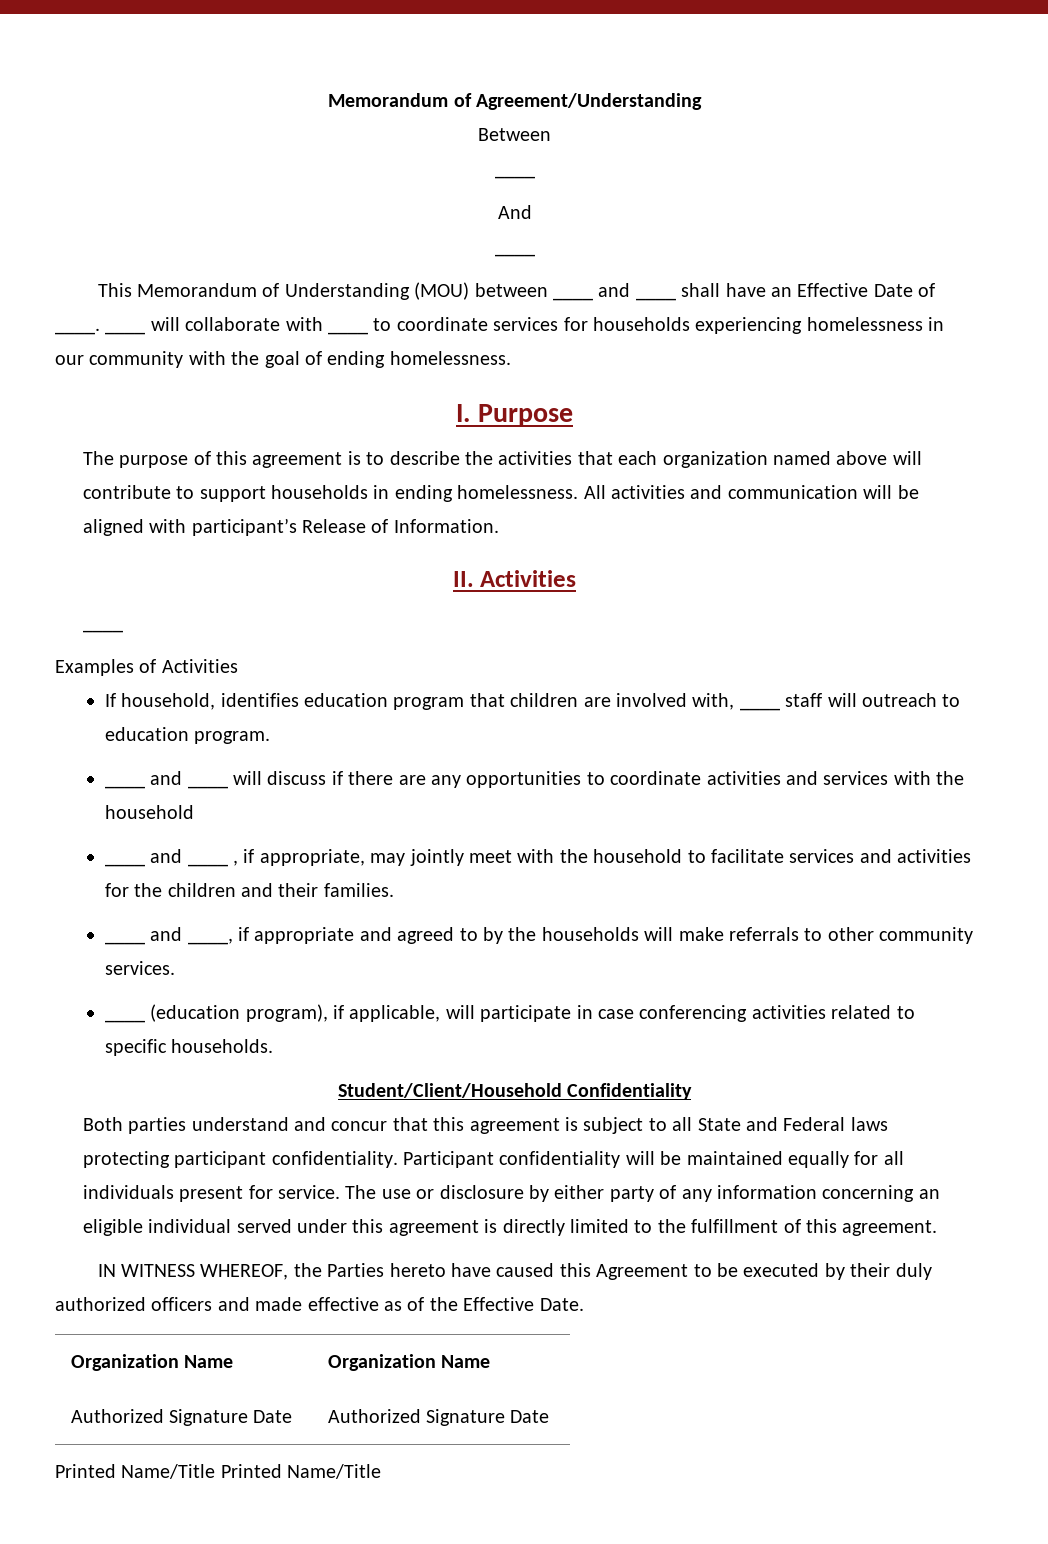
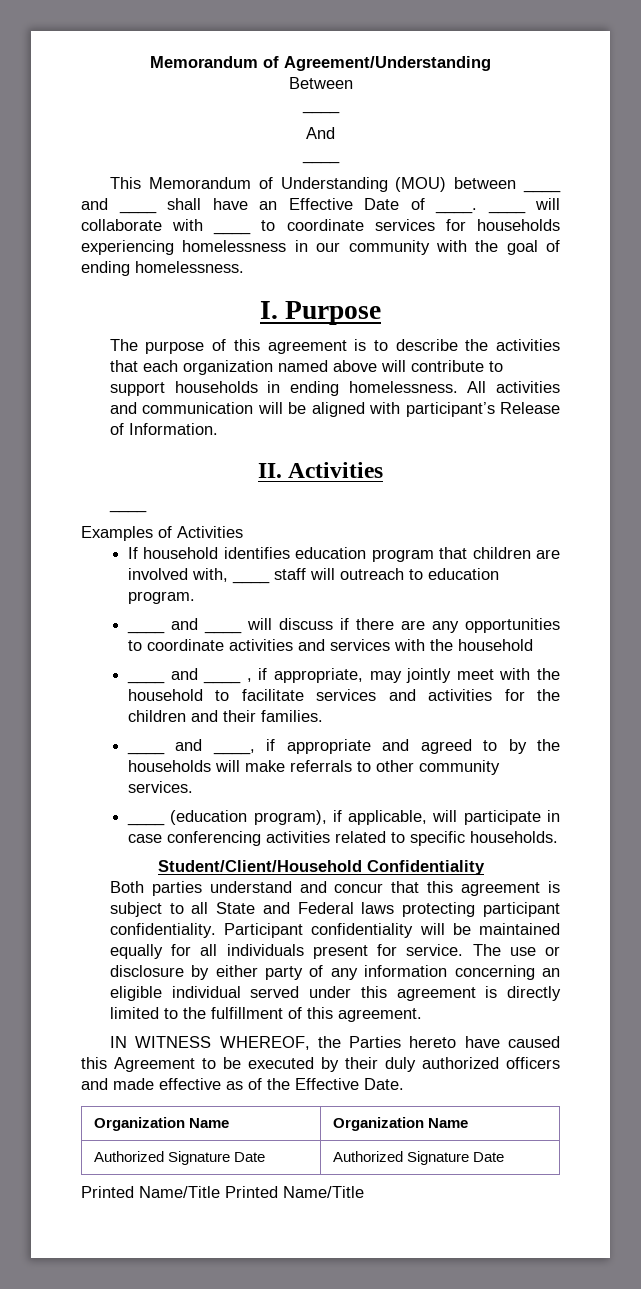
[121,693,216,710] household, -> [143,547,219,559] household

